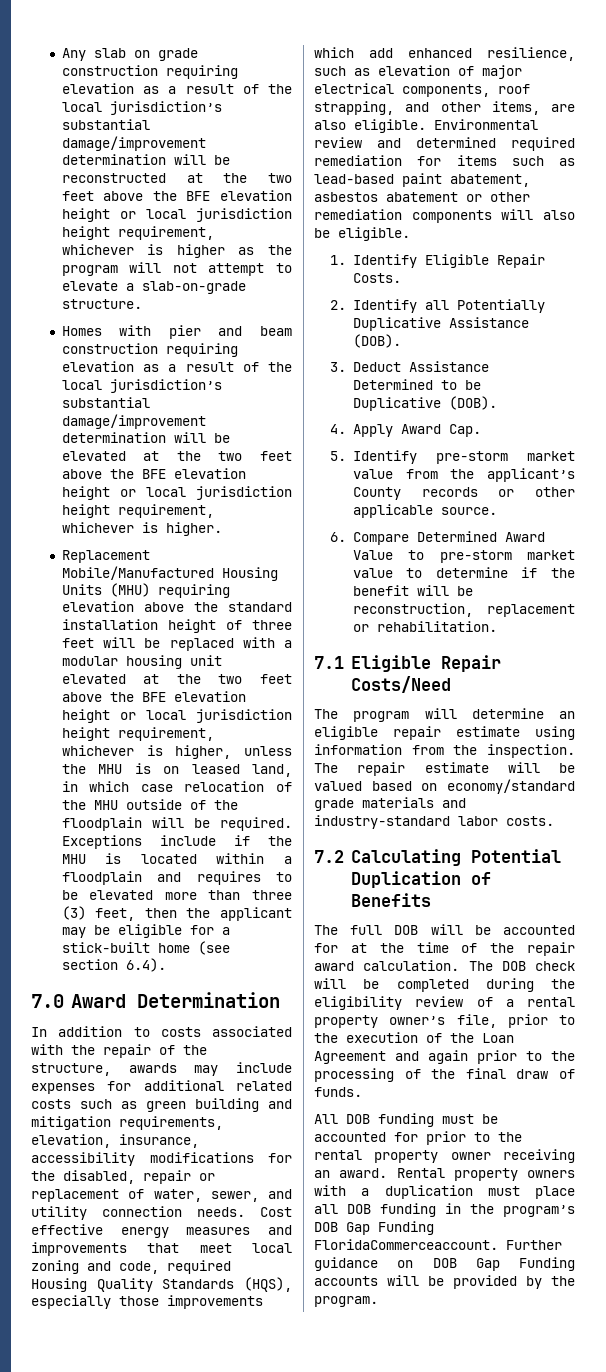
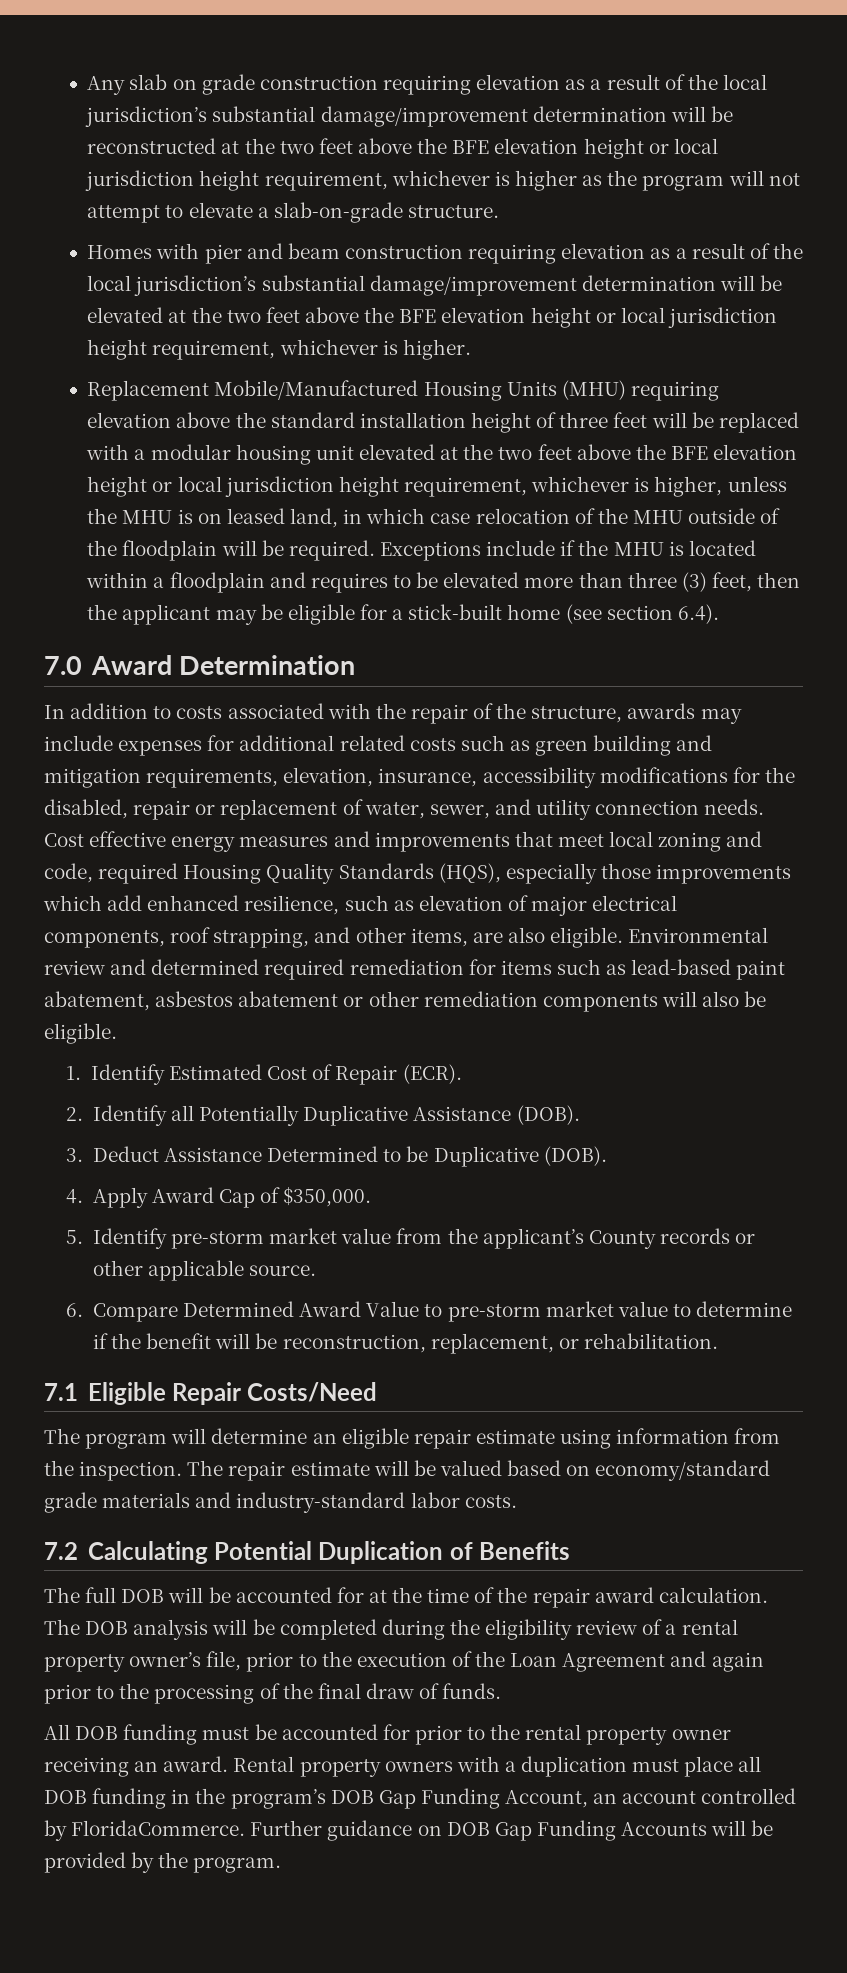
[424,254,545,268] [352,273,401,283] Eligible Repair Costs. -> [169,1064,462,1085] Estimated Cost of Repair (ECR).
[448,424,481,437] Cap. -> [219,1187,372,1208] Cap of $350,000.
[487,604,575,617] replacement -> [430,1333,554,1354] replacement,
[535,961,575,971] check -> [133,1619,209,1640] analysis
[314,1239,498,1250] FloridaCommerceaccount. -> [505,1788,797,1808] [44,1820,246,1841] Account, an account controlled by FloridaCommerce.
[314,1276,378,1286] accounts -> [621,1822,708,1836] Accounts

